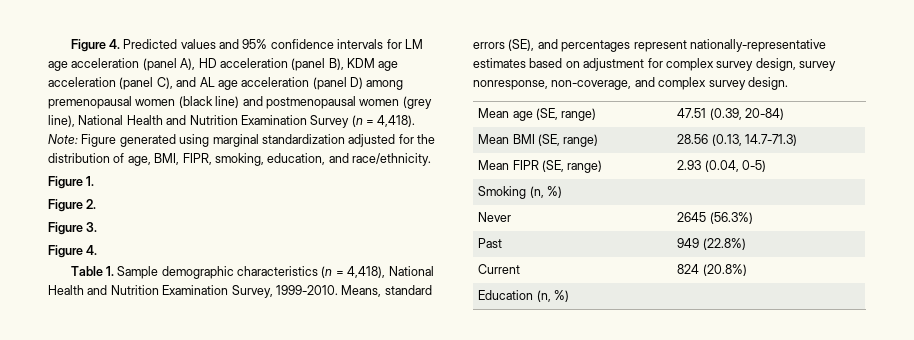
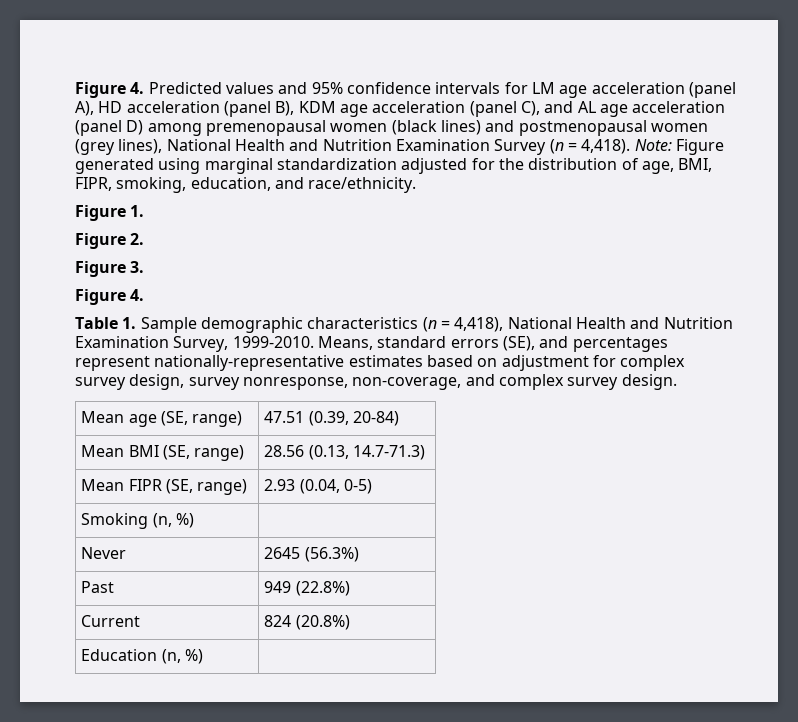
[215,96,240,108] line) -> [440,120,481,135] lines)
[48,115,75,127] line), -> [118,139,163,154] lines),

